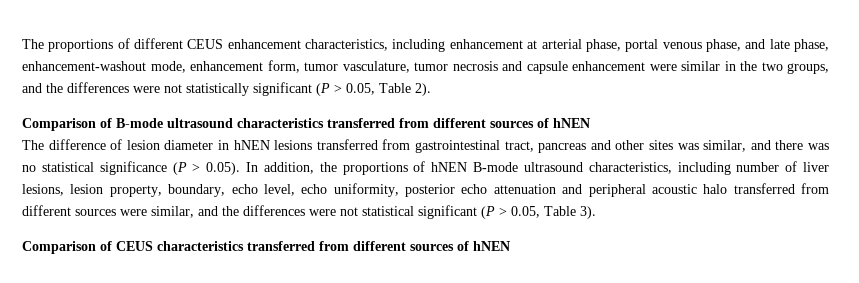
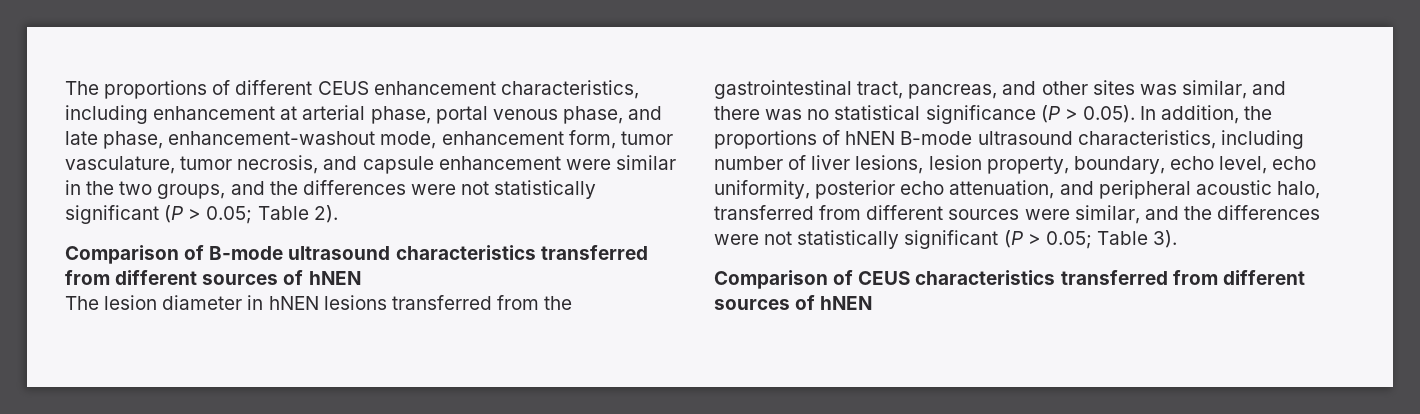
[452,61,498,71] necrosis -> [237,155,319,174] necrosis,
[346,83,375,95] 0.05, -> [206,206,253,224] 0.05;
[48,139,123,150] difference of -> (99, 303) none
(411, 144) none -> [544,296,573,310] the
[538,143,587,153] pancreas -> [908,84,998,99] pancreas,
[493,184,556,194] attenuation -> [949,180,1055,199] attenuation,
[703,184,728,194] halo -> [1276,181,1320,199] halo,
[362,205,540,219] statistical significant (P > 0.05, -> [797,230,1092,249] statistically significant (P > 0.05;

